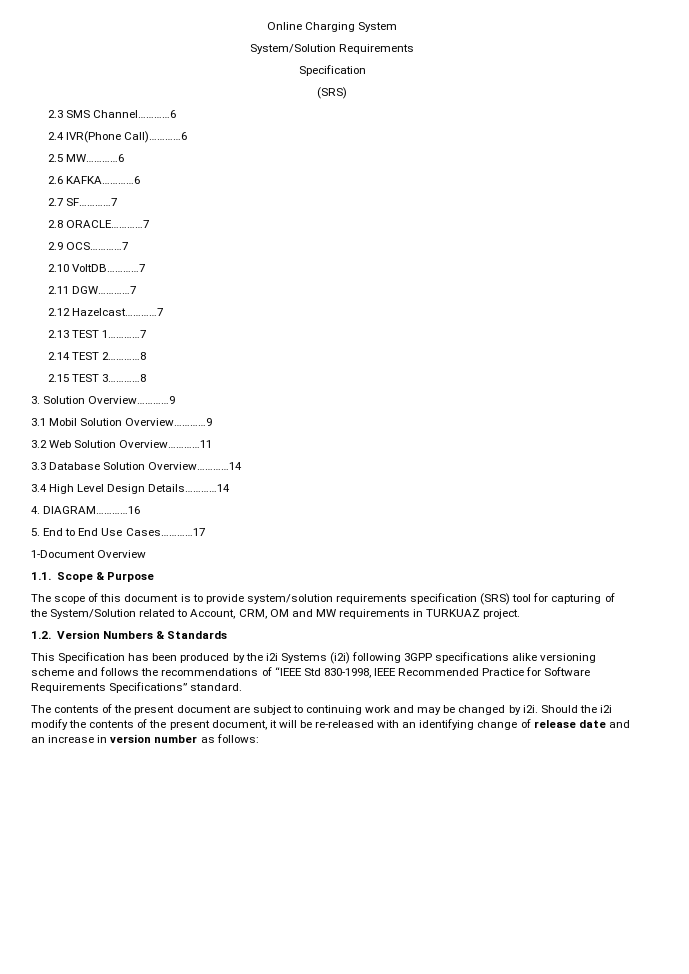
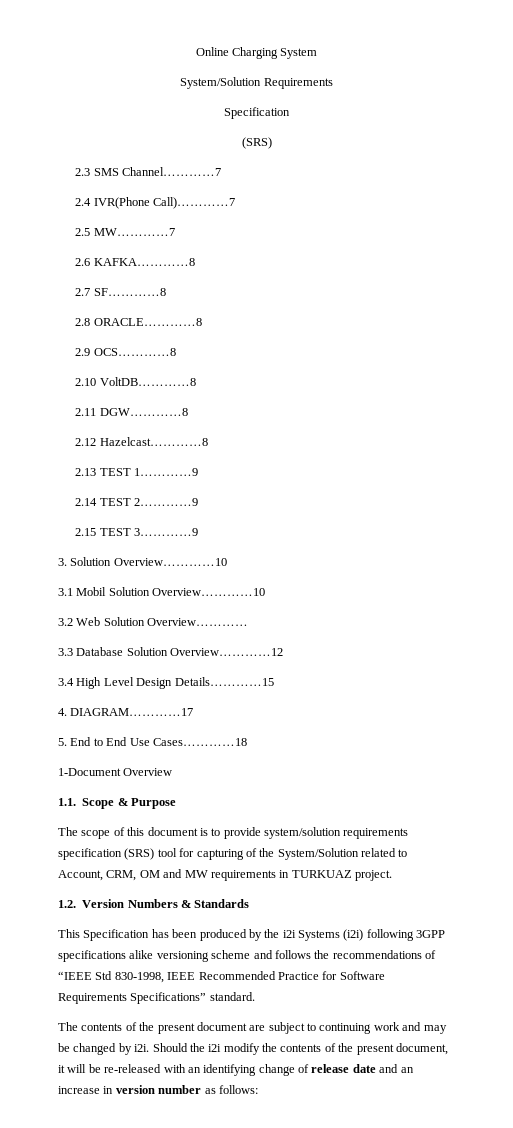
[92,110,176,118] Channel…………6 -> [122,167,222,176] Channel…………7
[123,131,187,143] Call)…………6 -> [153,197,236,209] Call)…………7
[65,154,124,162] MW…………6 -> [93,228,175,236] MW…………7
[65,176,140,184] KAFKA…………6 -> [93,258,195,266] KAFKA…………8
[65,198,117,206] SF…………7 -> [93,288,166,296] SF…………8
[65,220,149,228] ORACLE…………7 -> [93,318,202,326] ORACLE…………8
[65,242,128,250] OCS…………7 -> [93,348,176,356] OCS…………8
[71,264,145,272] VoltDB…………7 -> [99,377,196,386] VoltDB…………8
[71,286,136,294] DGW…………7 -> [99,408,188,416] DGW…………8
[71,308,163,316] Hazelcast…………7 -> [99,437,208,446] Hazelcast…………8
[101,330,146,338] 1…………7 -> [134,468,199,476] 1…………9
[101,352,146,360] 2…………8 -> [134,498,199,506] 2…………9
[101,374,146,382] 3…………8 -> [134,528,199,536] 3…………9
[88,396,176,404] Overview…………9 -> [113,558,227,566] Overview…………10
[125,418,213,426] Overview…………9 -> [152,588,266,596] Overview…………10
[119,440,213,448] Overview…………11 -> [147,618,249,626] Overview…………
[148,462,243,470] Overview…………14 -> [170,648,284,656] Overview…………12
[148,484,231,492] Details…………14 -> [174,677,274,686] Details…………15
[43,506,141,514] DIAGRAM…………16 -> [70,708,194,716] DIAGRAM…………17
[125,528,205,536] Cases…………17 -> [152,738,247,746] Cases…………18

